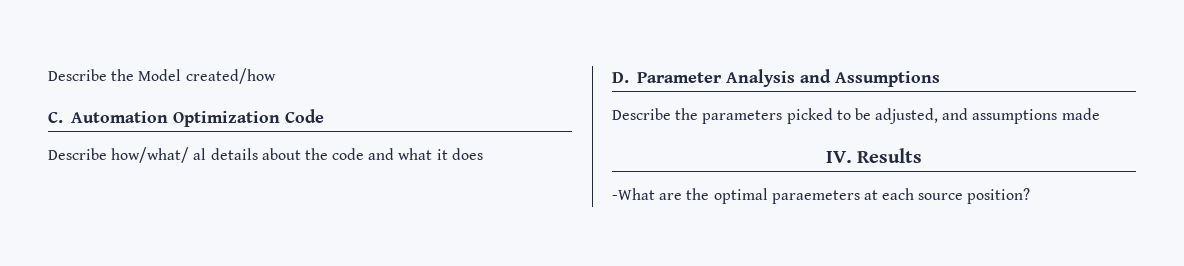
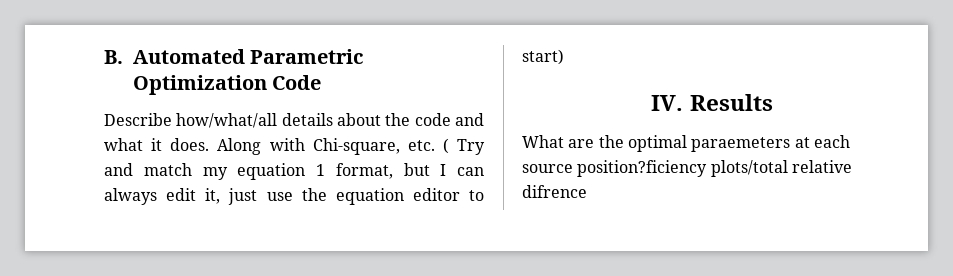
[48,68,276,84] [48,111,168,123] Describe the Model created/how // C. Automation -> [104,49,365,64] B. Automated Parametric
[111,147,207,163] how/what/ al -> [176,113,278,128] how/what/all
[451,148,483,160] [612,69,940,87] [612,108,1100,124] does // D. Parameter Analysis and Assumptions // Describe the parameters picked to be adjusted, and assumptions made -> [170,138,485,155] [104,163,484,180] [104,188,484,205] [522,49,564,65] does. Along with Chi-square, etc. ( Try and match my equation 1 format, but I can always edit it, just use the equation editor to start)
[612,188,655,200] -What -> [522,135,564,148] What
[967,188,1031,204] position? -> [577,160,852,177] [522,185,587,198] position?ficiency plots/total relative difrence

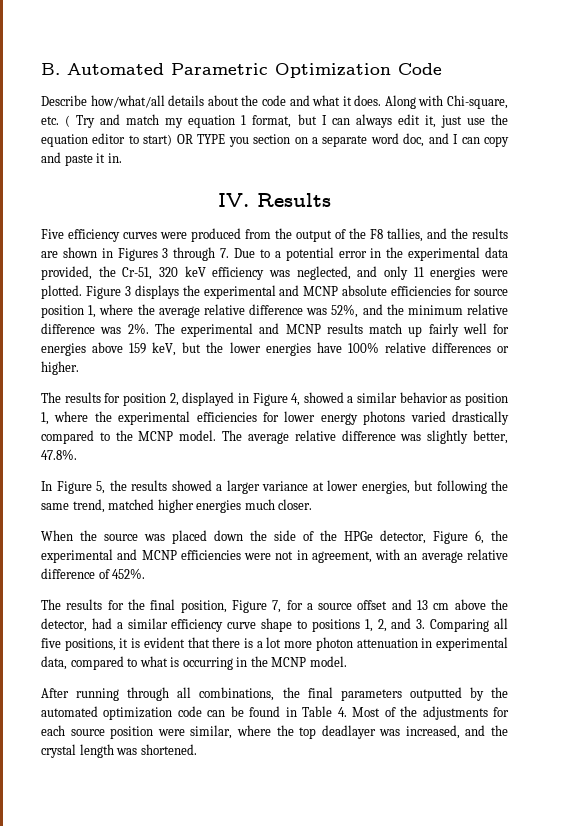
[651,94,773,111] [522,135,850,152] [522,160,852,177] [522,185,587,198] // IV. Results // What are the optimal paraemeters at each source position?ficiency plots/total relative difrence -> [176,133,509,147] [41,152,122,166] [218,193,331,207] [41,228,508,242] [41,247,509,261] [41,266,509,280] [41,285,509,299] [41,304,509,318] [41,323,509,337] [41,342,509,356] [41,361,79,375] [41,392,509,406] [41,411,509,425] [41,430,508,444] [41,449,77,460] [41,480,508,494] [41,499,313,513] [41,530,508,544] [41,549,508,563] [41,568,146,579] [41,599,508,613] [41,618,508,632] [41,637,509,651] [41,656,347,670] [41,687,509,701] [41,706,509,720] [41,725,508,739] [41,744,197,758] OR TYPE you section on a separate word doc, and I can copy and paste it in. // IV. Results // Five efficiency curves were produced from the output of the F8 tallies, and the results are shown in Figures 3 through 7. Due to a potential error in the experimental data provided, the Cr-51, 320 keV efficiency was neglected, and only 11 energies were plotted. Figure 3 displays the experimental and MCNP absolute efficiencies for source position 1, where the average relative difference was 52%, and the minimum relative difference was 2%. The experimental and MCNP results match up fairly well for energies above 159 keV, but the lower energies have 100% relative differences or higher. // The results for position 2, displayed in Figure 4, showed a similar behavior as position 1, where the experimental efficiencies for lower energy photons varied drastically compared to the MCNP model. The average relative difference was slightly better, 47.8%. // In Figure 5, the results showed a larger variance at lower energies, but following the same trend, matched higher energies much closer. // When the source was placed down the side of the HPGe detector, Figure 6, the experimental and MCNP efficiencies were not in agreement, with an average relative difference of 452%. // The results for the final position, Figure 7, for a source offset and 13 cm above the detector, had a similar efficiency curve shape to positions 1, 2, and 3. Comparing all five positions, it is evident that there is a lot more photon attenuation in experimental data, compared to what is occurring in the MCNP model. // After running through all combinations, the final parameters outputted by the automated optimization code can be found in Table 4. Most of the adjustments for each source position were similar, where the top deadlayer was increased, and the crystal length was shortened.

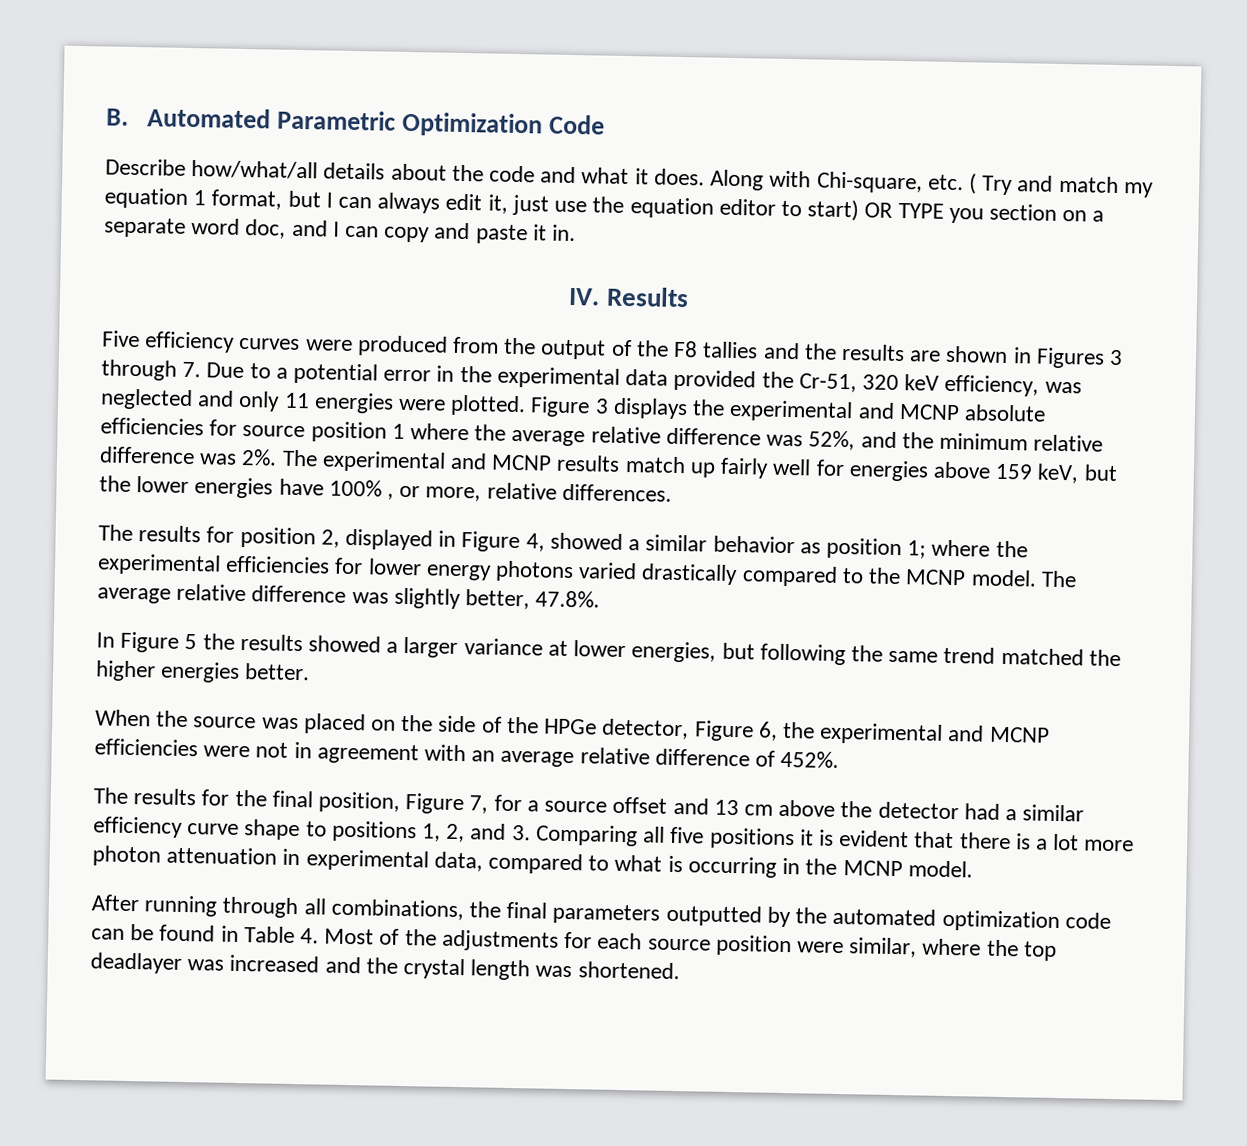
[387,228,423,242] tallies, -> [702,341,759,359] tallies
[41,266,92,280] provided, -> [673,369,757,392] provided
[212,266,351,280] efficiency was neglected, -> [944,374,1082,397] [100,388,193,411] efficiency, was neglected
[88,305,97,318] 1, -> [391,423,405,439] 1
[384,342,509,353] [41,361,79,375] relative differences or higher. -> [387,482,672,502] , or more, relative differences.
[41,412,49,425] 1, -> [907,540,927,559] 1;
[96,481,105,494] 5, -> [184,633,198,650] 5
[72,499,313,513] trend, matched higher energies much closer. -> [943,646,1121,667] [95,660,311,683] trend matched the higher energies better.
[214,530,243,541] down -> [371,719,397,731] on
[311,551,372,563] agreement, -> [316,743,419,765] agreement
[41,618,87,632] detector, -> [877,801,959,820] detector
[64,638,116,651] positions, -> [708,827,795,850] positions
[405,725,460,739] increased, -> [229,954,320,973] increased

